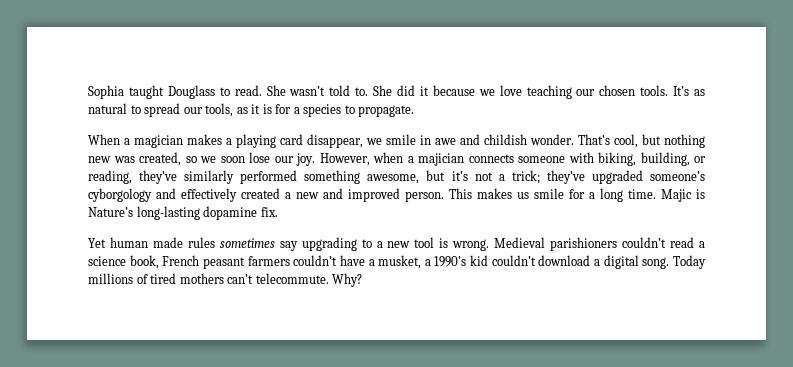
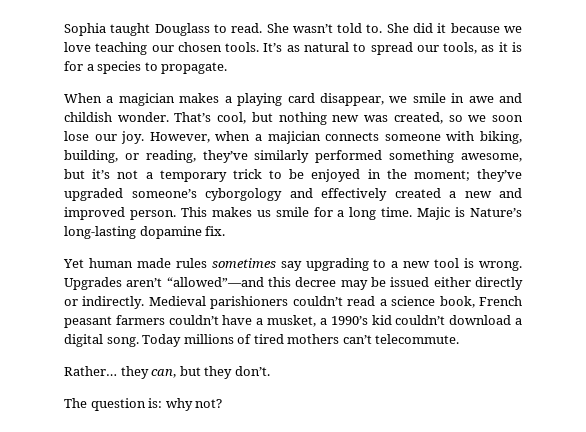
[511,170,540,184] trick; -> [159,169,470,182] temporary trick to be enjoyed in the moment;
(490, 245) none -> [64,277,523,290] [64,296,145,309] Upgrades aren’t “allowed”—and this decree may be issued either directly or indirectly.
[332,273,363,287] Why? -> [64,366,270,379] [64,398,223,411] // Rather… they can, but they don’t. // The question is: why not?

